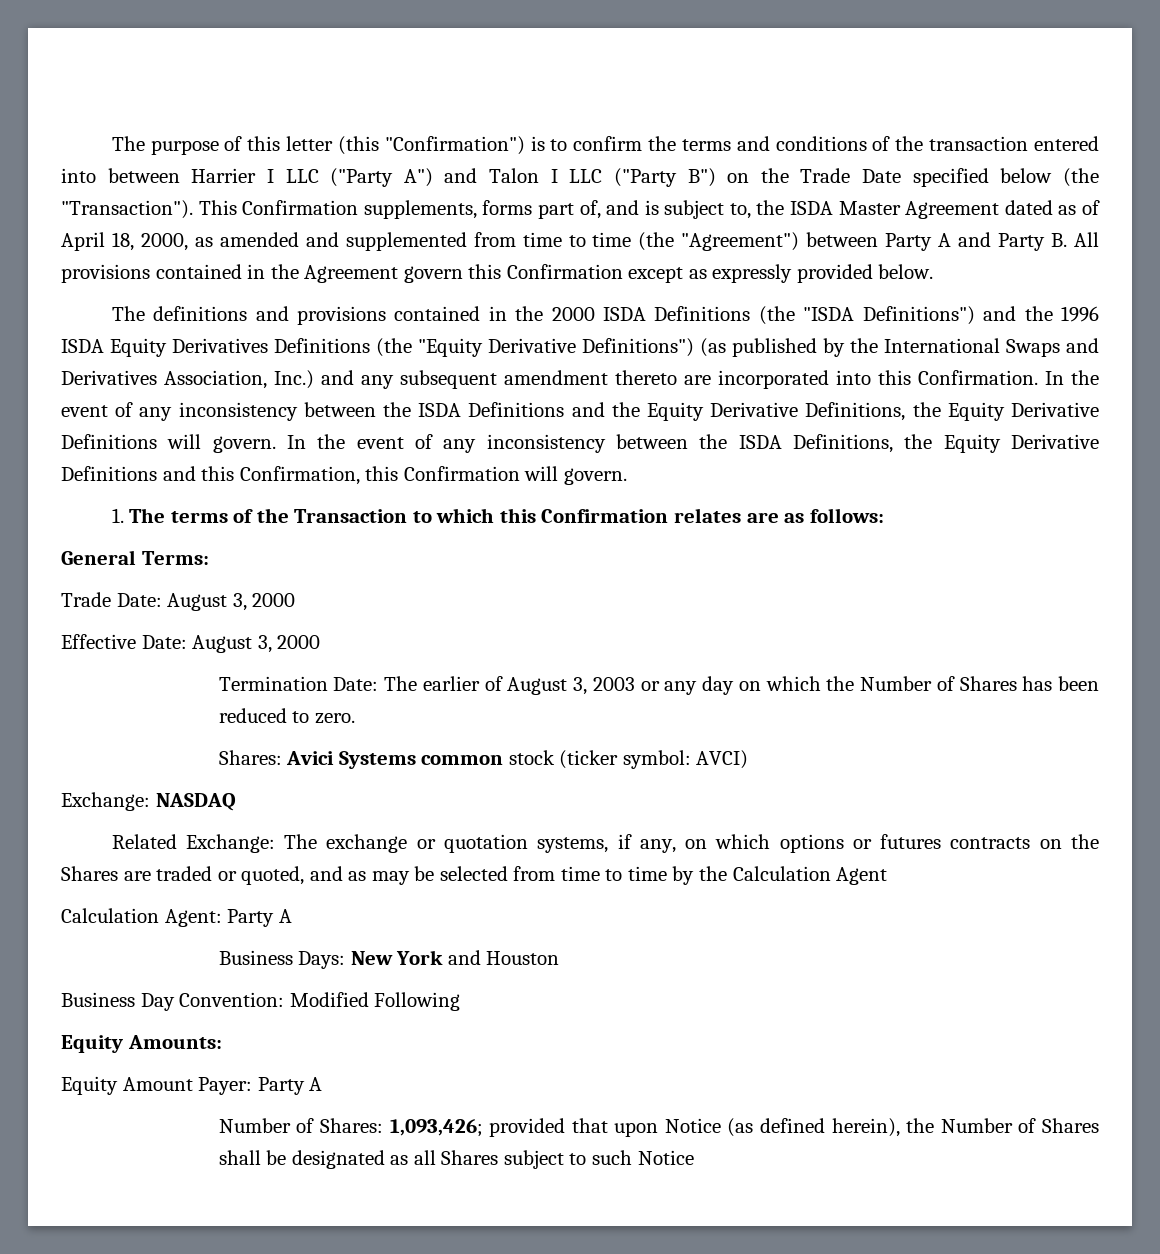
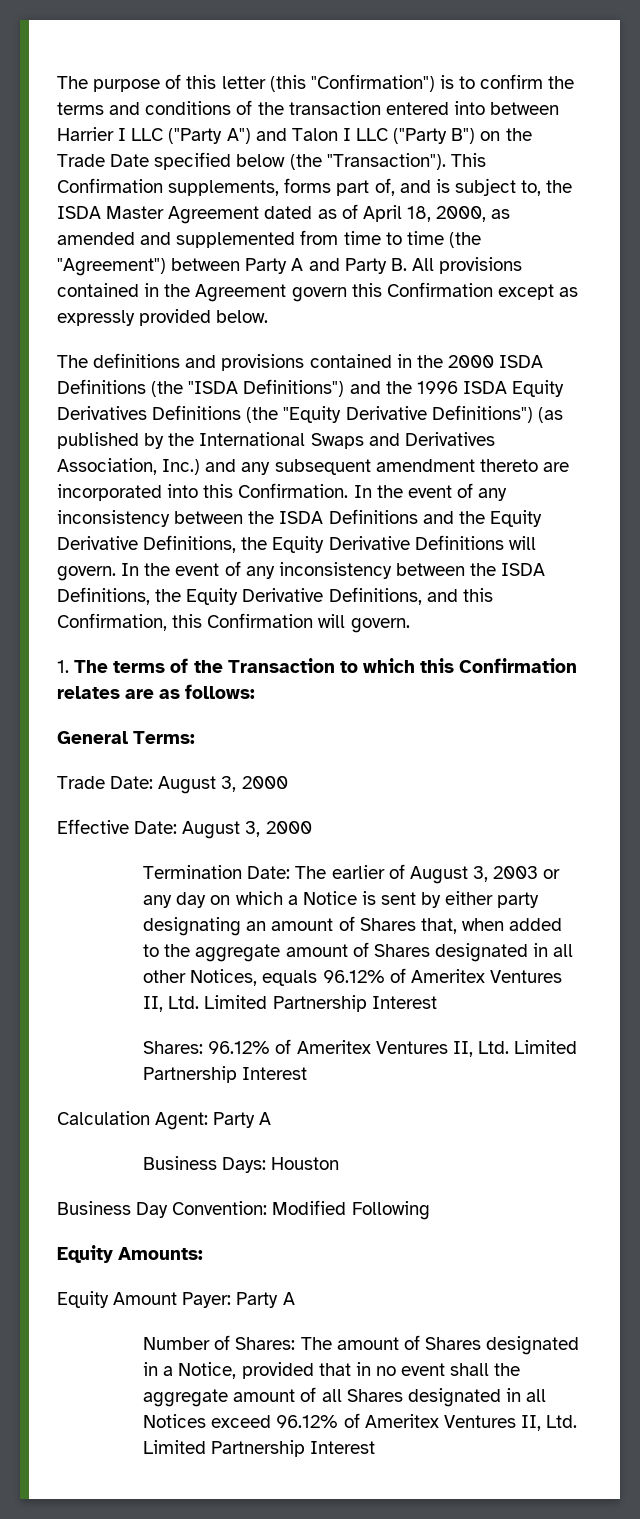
[61,466,157,481] Definitions -> [328,587,422,605] Definitions,
[826,676,1100,691] [218,708,355,724] [218,750,749,769] [61,792,236,811] [111,834,1100,853] [61,866,888,885] the Number of Shares has been reduced to zero. // Shares: Avici Systems common stock (ticker symbol: AVCI) // Exchange: NASDAQ // Related Exchange: The exchange or quotation systems, if any, on which options or futures contracts on the Shares are traded or quoted, and as may be selected from time to time by the Calculation Agent -> [287,891,540,908] [143,916,563,936] [143,942,574,962] [143,968,562,986] [143,995,437,1012] [143,1039,578,1057] [143,1066,308,1083] a Notice is sent by either party designating an amount of Shares that, when added to the aggregate amount of Shares designated in all other Notices, equals 96.12% of Ameritex Ventures II, Ltd. Limited Partnership Interest // Shares: 96.12% of Ameritex Ventures II, Ltd. Limited Partnership Interest
[350,950,481,965] New York and -> (267, 1165) none
[389,1118,1100,1137] [218,1150,694,1169] 1,093,426; provided that upon Notice (as defined herein), the Number of Shares shall be designated as all Shares subject to such Notice -> [300,1335,580,1355] [143,1362,521,1379] [143,1387,547,1407] [143,1413,578,1431] [143,1440,376,1457] The amount of Shares designated in a Notice, provided that in no event shall the aggregate amount of all Shares designated in all Notices exceed 96.12% of Ameritex Ventures II, Ltd. Limited Partnership Interest

